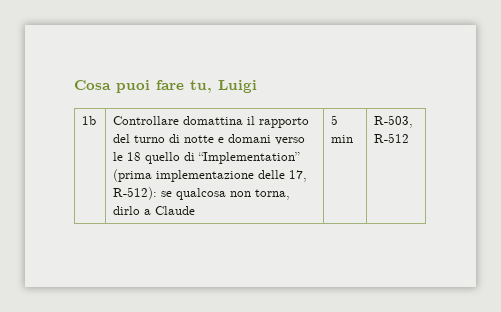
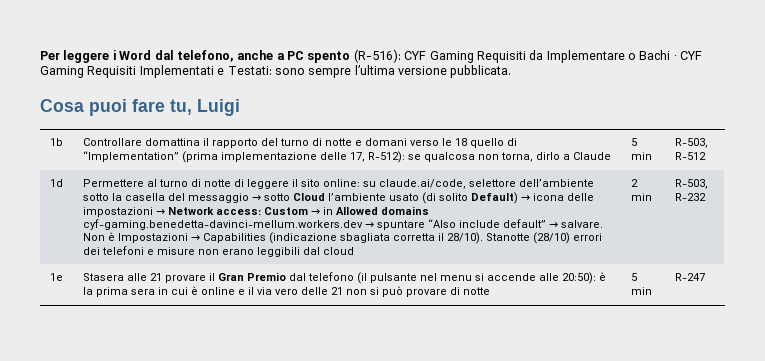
(74, 85) none -> [40,49,703,63] [40,65,512,78] Per leggere i Word dal telefono, anche a PC spento (R-516): CYF Gaming Requisiti da Implementare o Bachi · CYF Gaming Requisiti Implementati e Testati: sono sempre l’ultima versione pubblicata. //
(410, 138) none -> [49,179,63,187] [82,179,594,189] [82,192,594,204] [82,206,429,217] [82,219,603,230] [82,232,602,244] [82,246,354,257] [630,179,638,187] [630,193,652,201] [674,179,708,189] [674,193,706,201] [49,273,63,281] [82,272,606,284] [82,286,490,297] [630,273,637,281] [630,287,652,295] [674,273,705,281] // 1d | Permettere al turno di notte di leggere il sito online: su claude.ai/code, selettore dell’ambiente sotto la casella del messaggio → sotto Cloud l’ambiente usato (di solito Default) → icona delle impostazioni → Network access: Custom → in Allowed domains cyf-gaming.benedetta-davinci-mellum.workers.dev → spuntare “Also include default” → salvare. Non è Impostazioni → Capabilities (indicazione sbagliata corretta il 28/10). Stanotte (28/10) errori dei telefoni e misure non erano leggibili dal cloud | 2 min | R-503, R-232 // 1e | Stasera alle 21 provare il Gran Premio dal telefono (il pulsante nel menu si accende alle 20:50): è la prima sera in cui è online e il via vero delle 21 non si può provare di notte | 5 min | R-247

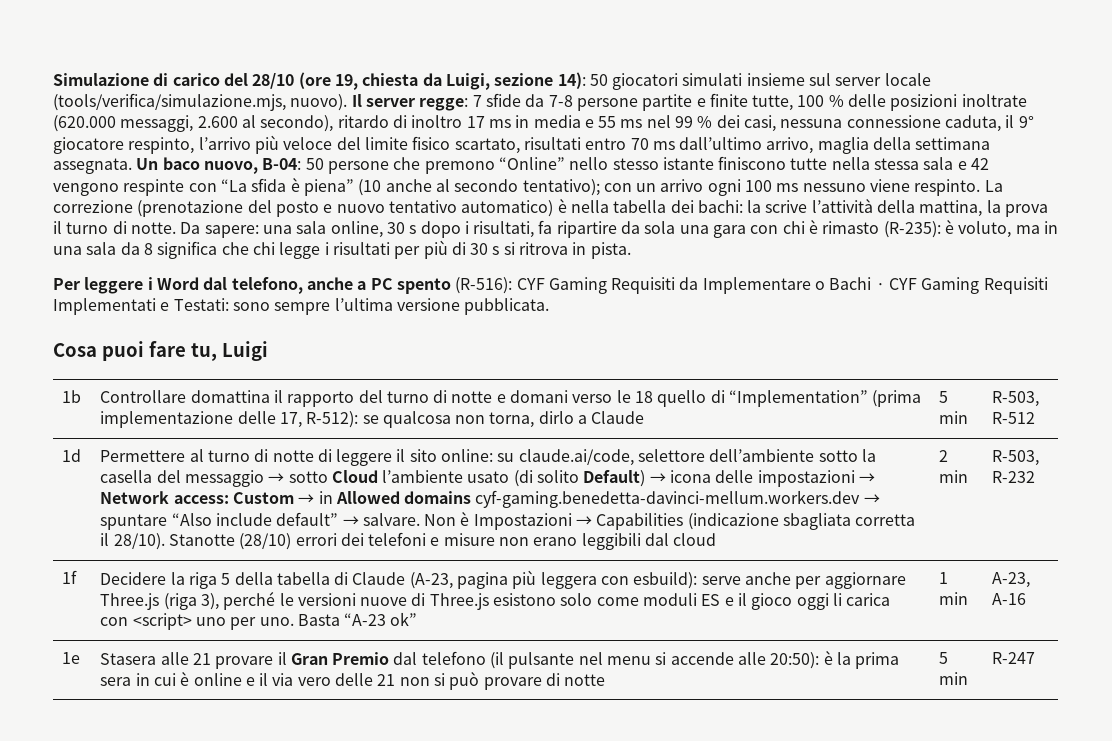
(40, 55) none -> [53,72,931,90] [53,93,1027,111] [53,115,1034,132] [53,135,991,154] [53,156,990,174] [53,177,1003,196] [53,198,1049,217] [53,219,1058,238] [53,240,631,259] Simulazione di carico del 28/10 (ore 19, chiesta da Luigi, sezione 14): 50 giocatori simulati insieme sul server locale (tools/verifica/simulazione.mjs, nuovo). Il server regge: 7 sfide da 7-8 persone partite e finite tutte, 100 % delle posizioni inoltrate (620.000 messaggi, 2.600 al secondo), ritardo di inoltro 17 ms in media e 55 ms nel 99 % dei casi, nessuna connessione caduta, il 9° giocatore respinto, l’arrivo più veloce del limite fisico scartato, risultati entro 70 ms dall’ultimo arrivo, maglia della settimana assegnata. Un baco nuovo, B-04: 50 persone che premono “Online” nello stesso istante finiscono tutte nella stessa sala e 42 vengono respinte con “La sfida è piena” (10 anche al secondo tentativo); con un arrivo ogni 100 ms nessuno viene respinto. La correzione (prenotazione del posto e nuovo tentativo automatico) è nella tabella dei bachi: la scrive l’attività della mattina, la prova il turno di notte. Da sapere: una sala online, 30 s dopo i risultati, fa ripartire da sola una gara con chi è rimasto (R-235): è voluto, ma in una sala da 8 significa che chi legge i risultati per più di 30 s si ritrova in pista. //
(706, 197) none -> [62,570,78,584] [100,570,906,589] [100,591,891,610] [100,612,418,630] [939,572,949,584] [939,592,969,605] [992,572,1031,588] [992,593,1027,605] // 1f | Decidere la riga 5 della tabella di Claude (A-23, pagina più leggera con esbuild): serve anche per aggiornare Three.js (riga 3), perché le versioni nuove di Three.js esistono solo come moduli ES e il gioco oggi li carica con <script> uno per uno. Basta “A-23 ok” | 1 min | A-23, A-16

